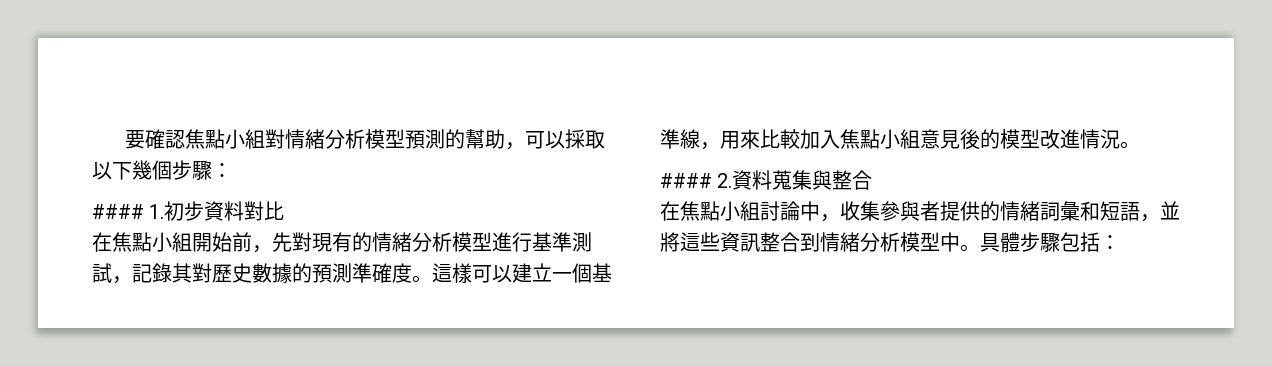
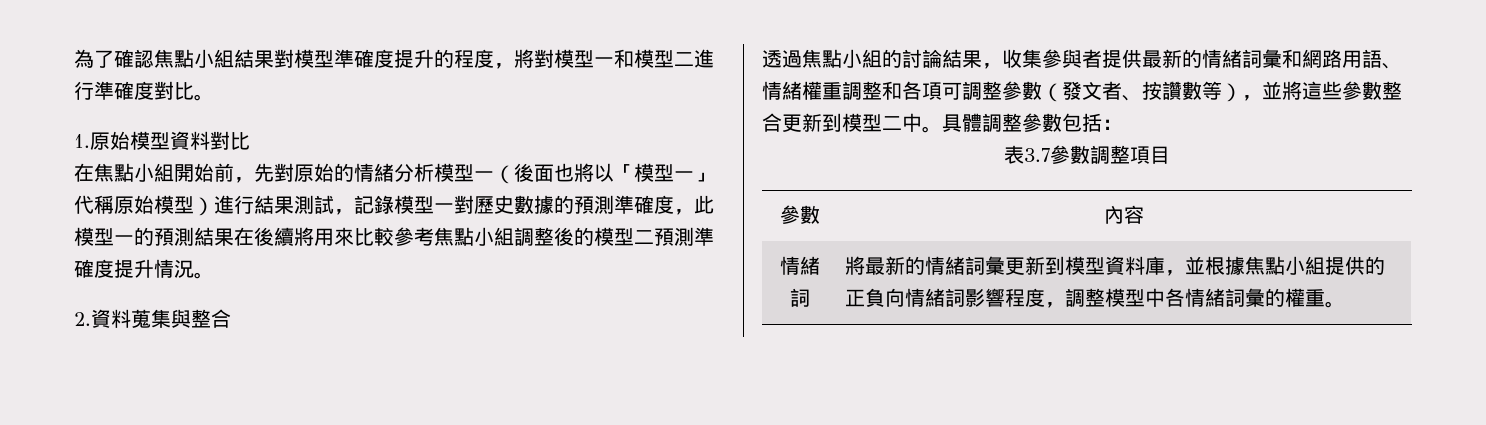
[124,130,145,149] 要 -> [74,49,114,68] 為了
[264,129,605,150] [92,160,232,181] [92,201,205,221] 對情緒分析模型預測的幫助，可以採取以下幾個步驟： // #### 1.初步 -> [234,49,714,69] [74,81,214,101] [74,131,170,150] 結果對模型準確度提升的程度，將對模型一和模型二進行準確度對比。 // 1.原始模型
[312,232,352,252] 現有 -> [294,163,334,182] 原始
[492,232,572,252] 進行基準 -> [474,163,714,184] [74,195,294,216] 一（後面也將以「模型一」代稱原始模型）進行結果
[172,263,192,283] 其 -> [394,195,454,214] 模型一
[412,263,612,283] [660,129,720,150] 。這樣可以建立一個基準線， -> [674,195,714,215] [74,227,314,246] ，此模型一的預測結果在後續將
[800,129,960,149] 加入焦點小組意見 -> [394,227,554,246] 參考焦點小組調整
[1040,129,1080,149] 改進 -> [634,227,714,246] [74,259,154,278] 二預測準確度提升
[660,173,712,188] #### -> (214, 275) none
[660,201,820,221] 在焦點小組討論中 -> [762,49,982,68] 透過焦點小組的討論結果
(980, 211) none -> [1142,49,1182,68] 最新
[1100,201,1180,222] [660,232,1120,253] 短語，並將這些資訊整合到情緒分析模型中。具體步驟包括： -> [1302,49,1402,69] [762,81,1402,102] [762,113,1122,133] [1004,145,1170,164] [779,205,820,224] [1104,205,1144,224] [779,256,820,275] [789,288,810,307] [844,256,1385,276] [844,288,1345,308] 網路用語、情緒權重調整和各項可調整參數（發文者、按讚數等），並將這些參數整合更新到模型二中。具體調整參數包括： // 表3.7參數調整項目 // 參數 | 內容 // 情緒詞 | 將最新的情緒詞彙更新到模型資料庫，並根據焦點小組提供的正負向情緒詞影響程度，調整模型中各情緒詞彙的權重。

